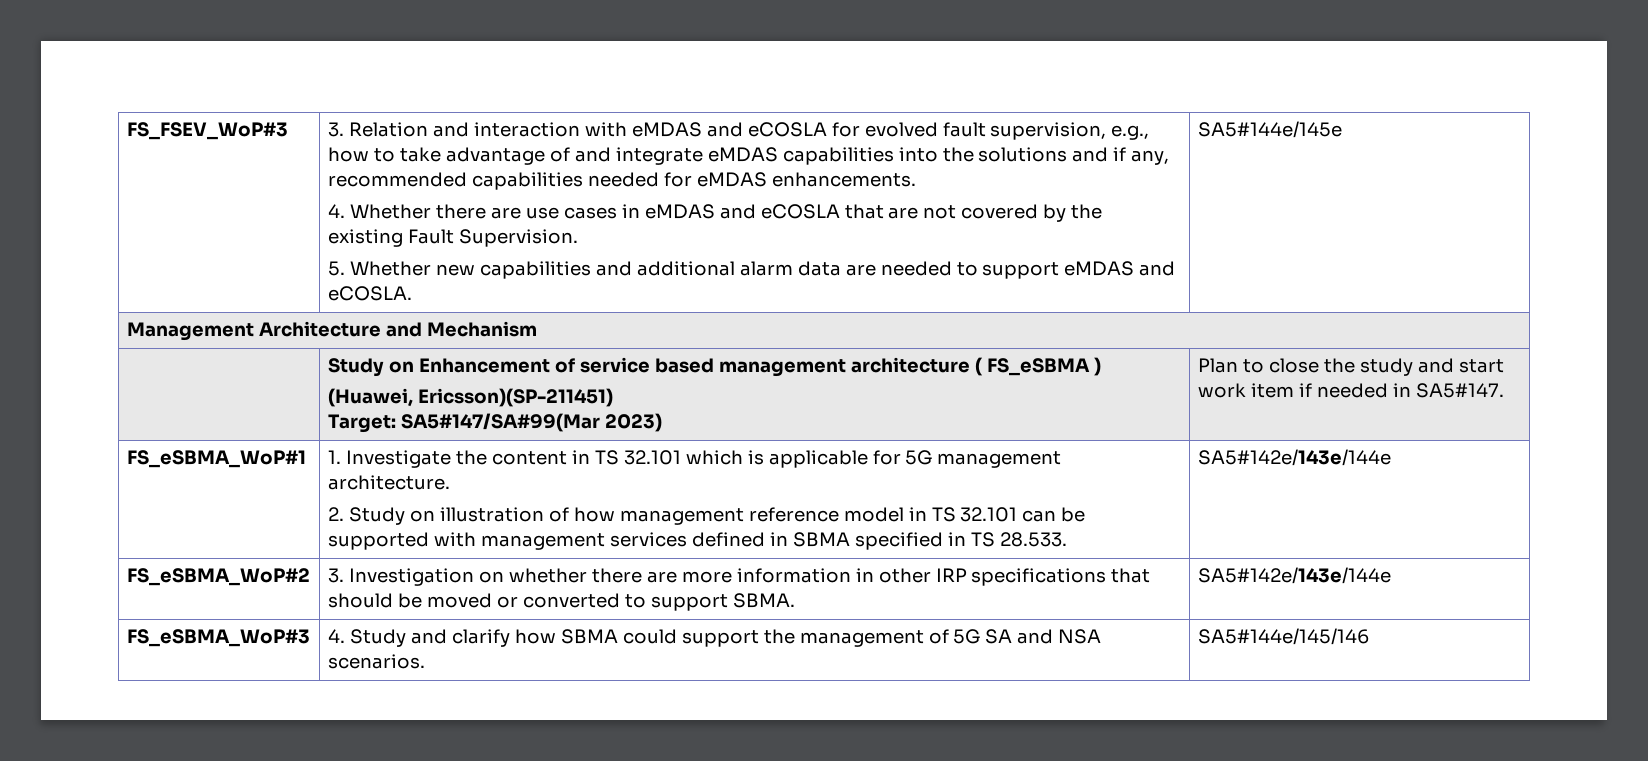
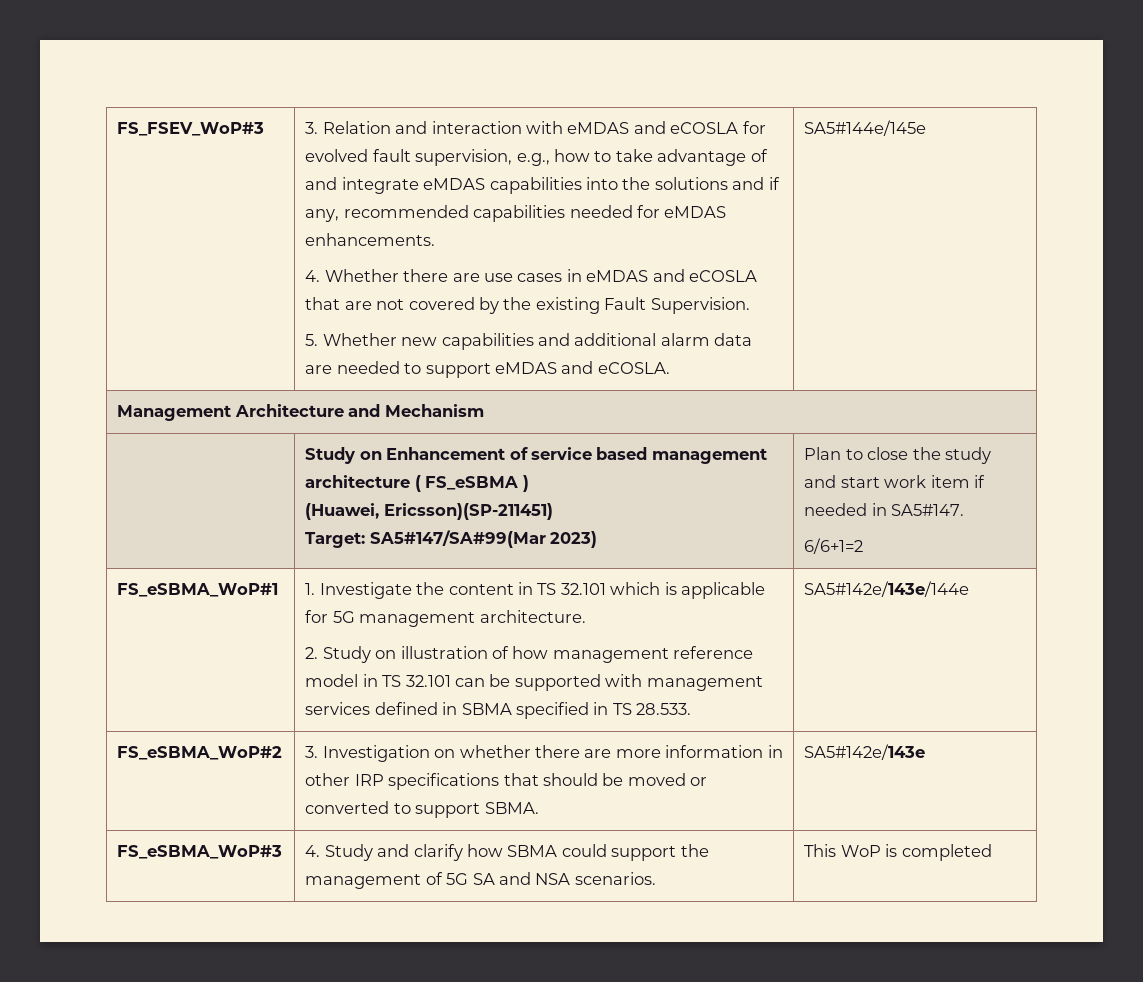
(1504, 390) none -> [804,538,864,554] // 6/6+1=2
[1197,567,1391,584] SA5#142e/143e/144e -> [804,744,926,760] SA5#142e/143e
[1197,628,1369,645] SA5#144e/145/146 -> [804,844,992,861] This WoP is completed

